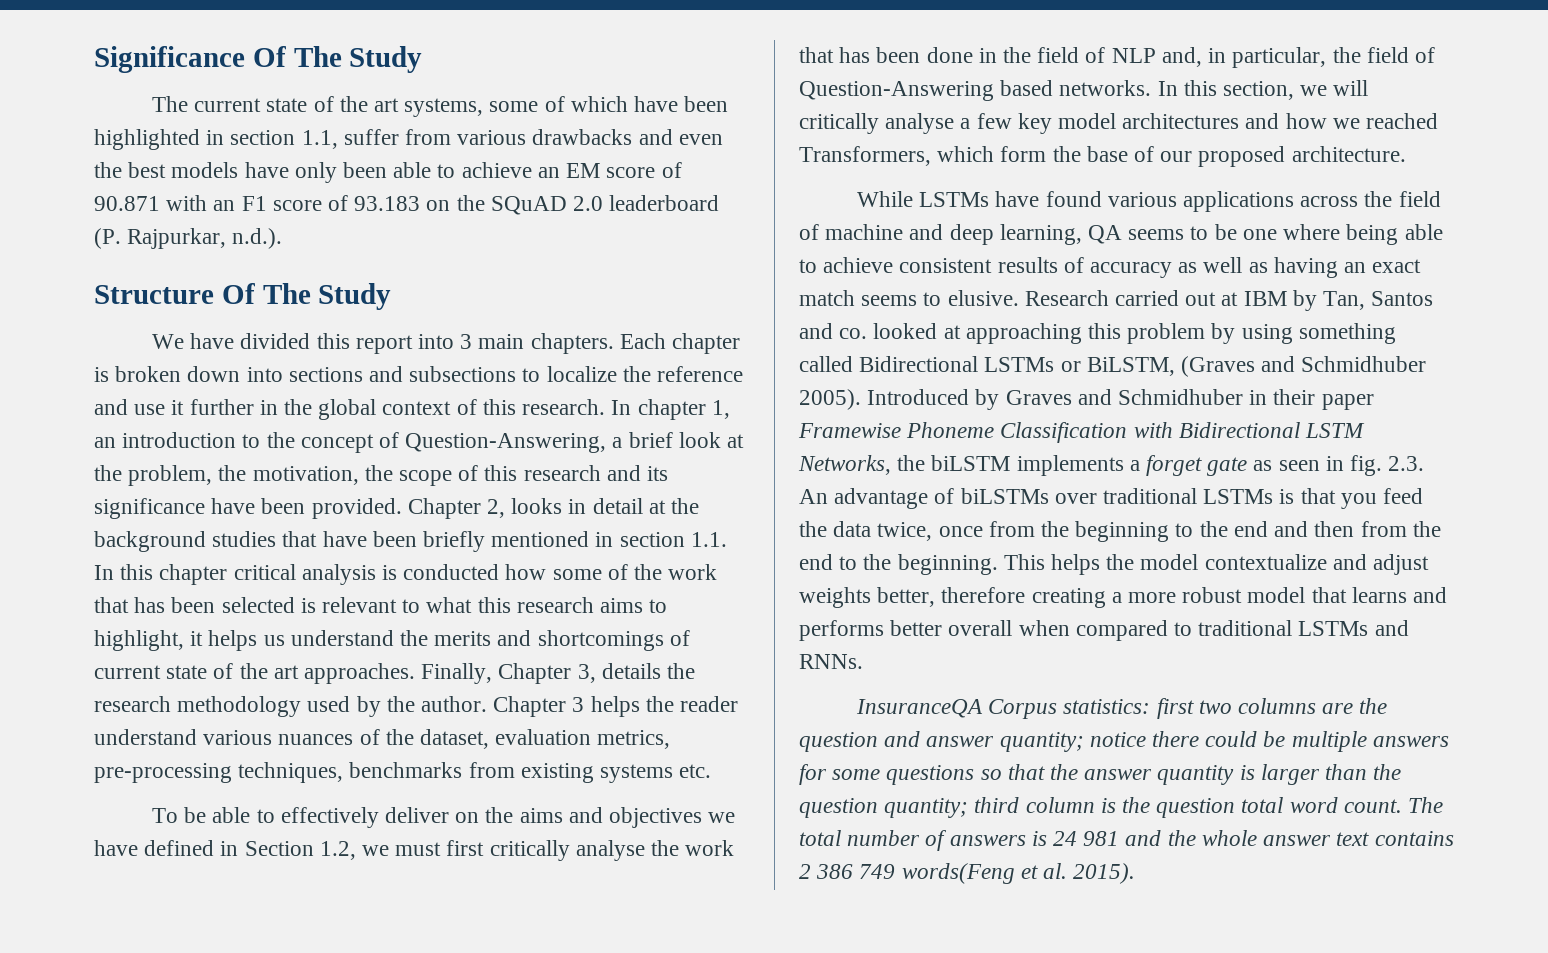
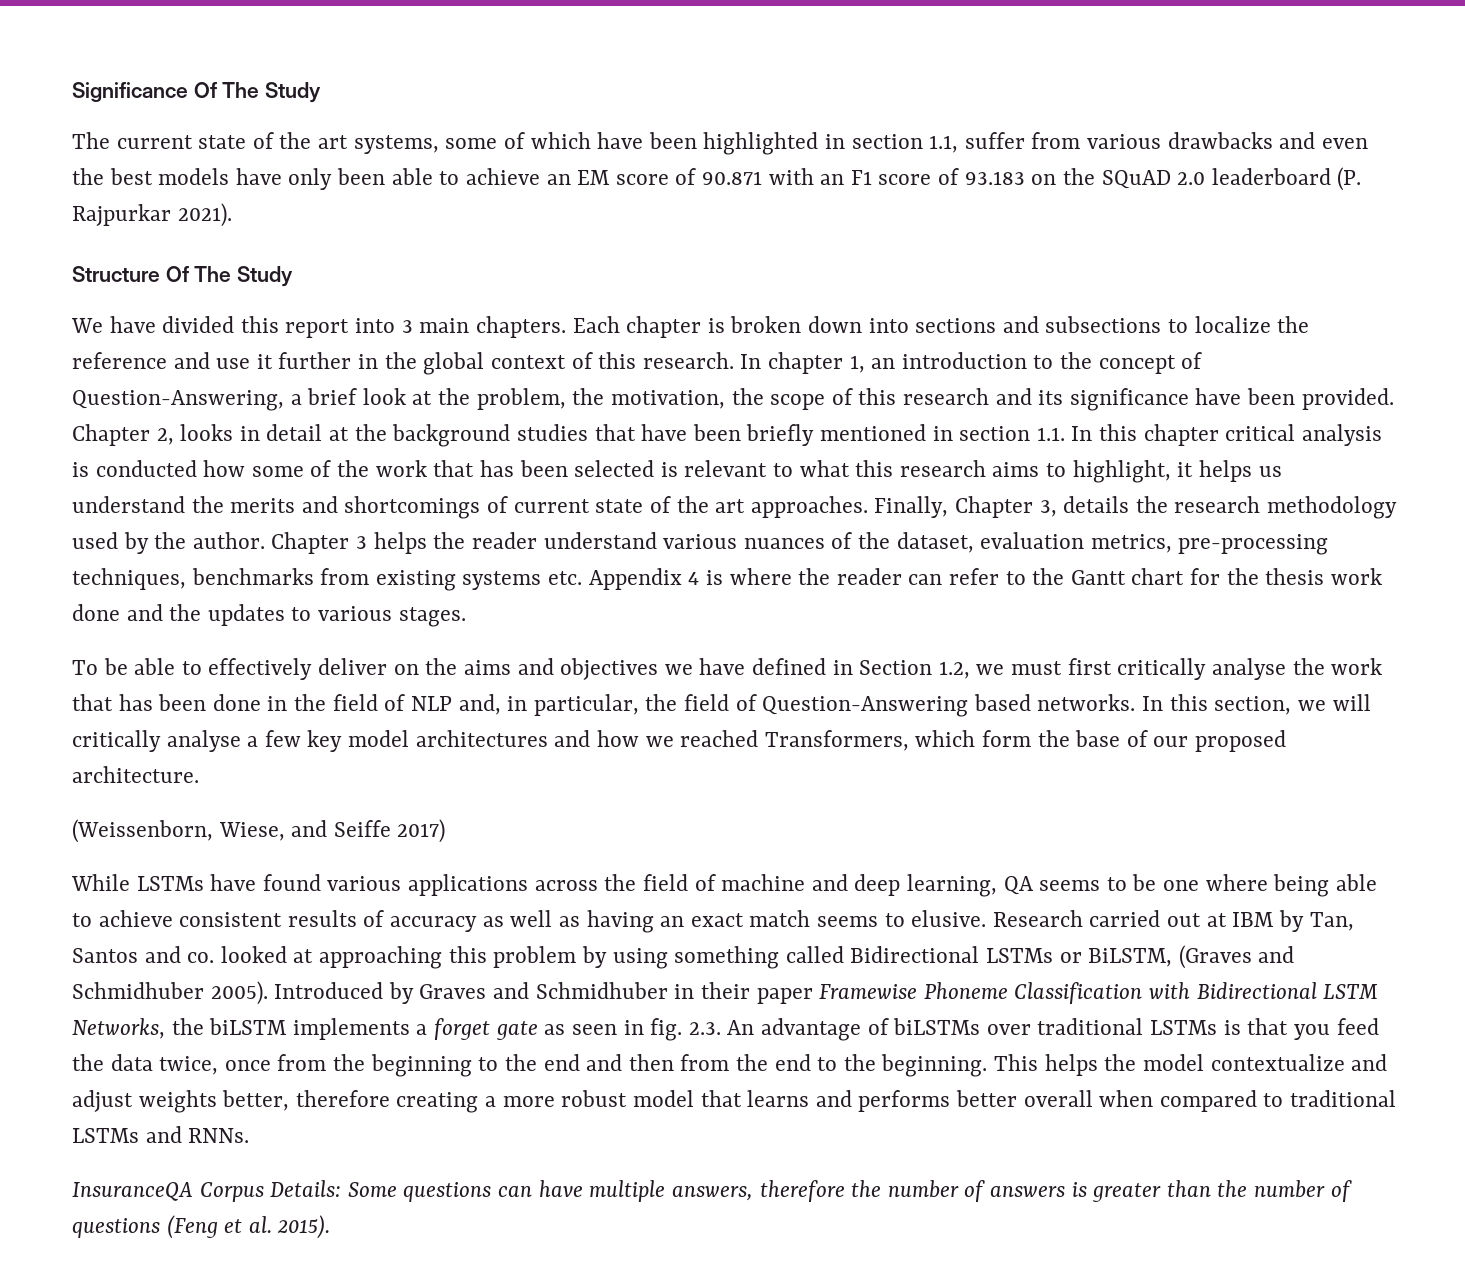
[127,228,283,249] Rajpurkar, n.d.). -> [72,203,232,227] Rajpurkar 2021).
(712, 771) none -> [588,568,1382,590] [72,604,466,627] Appendix 4 is where the reader can refer to the Gantt chart for the thesis work done and the updates to various stages.
(1406, 154) none -> [72,819,446,843] // (Weissenborn, Wiese, and Seiffe 2017)
[1063,698,1388,719] [799,731,1449,752] [799,764,1402,785] [799,797,1444,818] [799,830,1454,851] [799,863,1015,884] statistics: first two columns are the question and answer quantity; notice there could be multiple answers for some questions so that the answer quantity is larger than the question quantity; third column is the question total word count. The total number of answers is 24 981 and the whole answer text contains 2 386 749 words(Feng -> [270,1180,1352,1202] [72,1215,218,1239] Details: Some questions can have multiple answers, therefore the number of answers is greater than the number of questions (Feng

